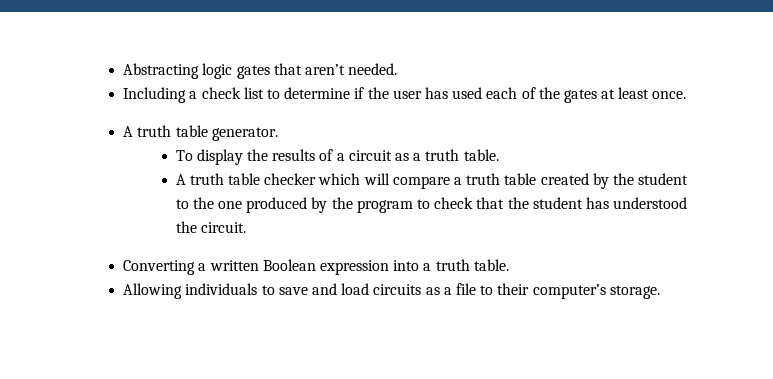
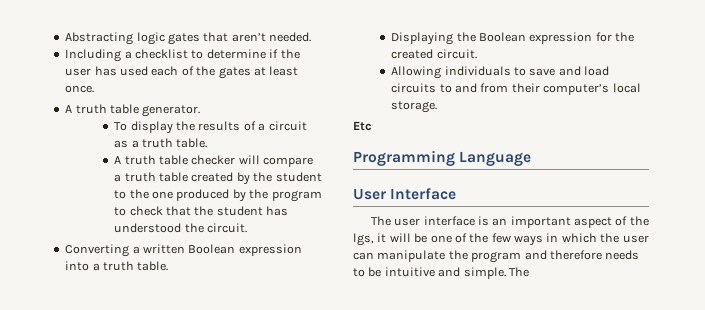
[201,87,264,99] check list -> [135,49,189,59] checklist
[318,173,361,185] which -> (236, 160) none
(509, 265) none -> [391,32,635,45] [391,49,477,59] // Displaying the Boolean expression for the created circuit.
[425,283,494,295] as a file to -> [439,83,509,93] to and from
(606, 291) none -> [612,83,641,93] local
(660, 292) none -> [353,121,372,131] [353,150,532,166] [353,188,457,200] [370,216,649,228] [353,233,649,246] [353,250,640,263] [353,267,529,279] // Etc // Programming Language // User Interface // The user interface is an important aspect of the lgs, it will be one of the few ways in which the user can manipulate the program and therefore needs to be intuitive and simple. The

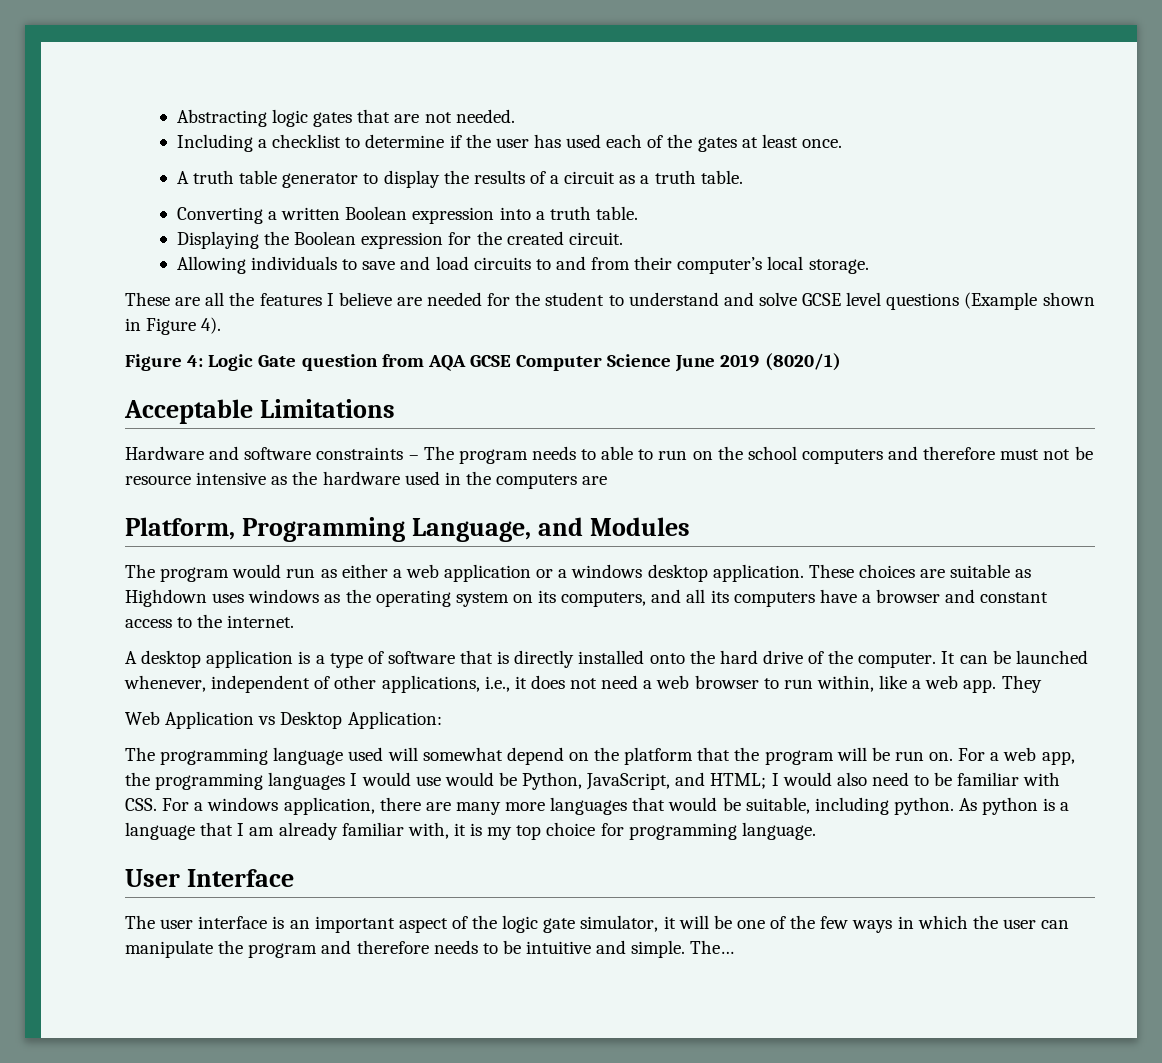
[231,33,266,42] aren’t -> [394,112,452,123] are not
[142,105,201,117] [114,122,128,131] generator. // To -> [282,173,379,188] generator to
[114,155,314,167] [114,172,322,185] [114,189,322,202] [114,206,289,216] [114,223,248,233] // A truth table checker will compare a truth table created by the student to the one produced by the program to check that the student has understood the circuit. -> (743, 177) none
[353,121,372,131] [353,150,532,166] Etc // Programming Language -> [125,292,1095,310] [125,317,222,335] [125,353,841,372] [124,399,395,424] [125,446,1093,464] [125,471,608,489] [125,517,690,542] [125,564,1032,582] [125,589,1049,607] [125,614,295,628] [125,650,1088,668] [124,675,1042,693] [125,711,442,729] [125,747,1075,765] [125,772,1061,790] [125,797,1070,815] [125,822,816,840] These are all the features I believe are needed for the student to understand and solve GCSE level questions (Example shown in Figure 4). // Figure 4: Logic Gate question from AQA GCSE Computer Science June 2019 (8020/1) // Acceptable Limitations // Hardware and software constraints – The program needs to able to run on the school computers and therefore must not be resource intensive as the hardware used in the computers are // Platform, Programming Language, and Modules // The program would run as either a web application or a windows desktop application. These choices are suitable as Highdown uses windows as the operating system on its computers, and all its computers have a browser and constant access to the internet. // A desktop application is a type of software that is directly installed onto the hard drive of the computer. It can be launched whenever, independent of other applications, i.e., it does not need a web browser to run within, like a web app. They // Web Application vs Desktop Application: // The programming language used will somewhat depend on the platform that the program will be run on. For a web app, the programming languages I would use would be Python, JavaScript, and HTML; I would also need to be familiar with CSS. For a windows application, there are many more languages that would be suitable, including python. As python is a language that I am already familiar with, it is my top choice for programming language.
[353,233,374,246] lgs, -> [502,915,659,933] logic gate simulator,
[508,267,529,277] The -> [690,940,735,954] The…

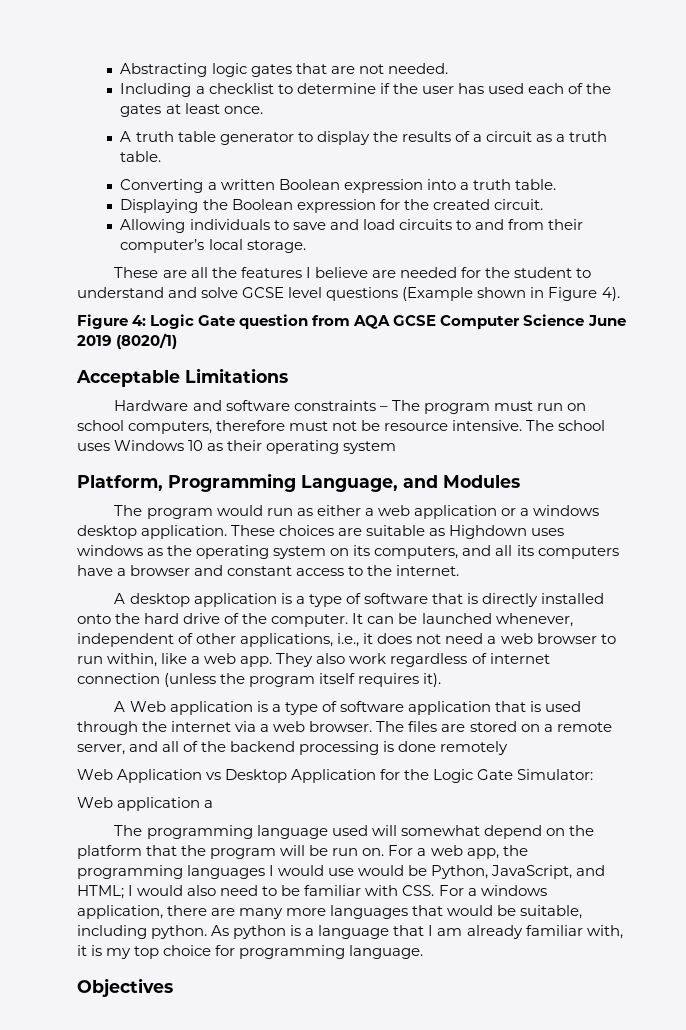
[531,446,919,464] needs to able to run on the school computers and -> [493,401,586,411] [77,420,213,434] must run on school computers,
[196,471,608,489] intensive as the hardware used in the computers are -> [452,420,606,431] [77,440,397,454] intensive. The school uses Windows 10 as their operating system
[125,711,442,729] // Web Application vs Desktop Application: -> [316,653,550,667] [77,673,442,687] [114,701,582,715] [77,721,612,735] [77,741,509,755] [77,769,594,783] [77,797,214,811] also work regardless of internet connection (unless the program itself requires it). // A Web application is a type of software application that is used through the internet via a web browser. The files are stored on a remote server, and all of the backend processing is done remotely // Web Application vs Desktop Application for the Logic Gate Simulator: // Web application a
[125,869,294,887] [125,915,1070,933] [125,940,735,958] User Interface // The user interface is an important aspect of the logic gate simulator, it will be one of the few ways in which the user can manipulate the program and therefore needs to be intuitive and simple. The… -> [77,978,173,997] Objectives

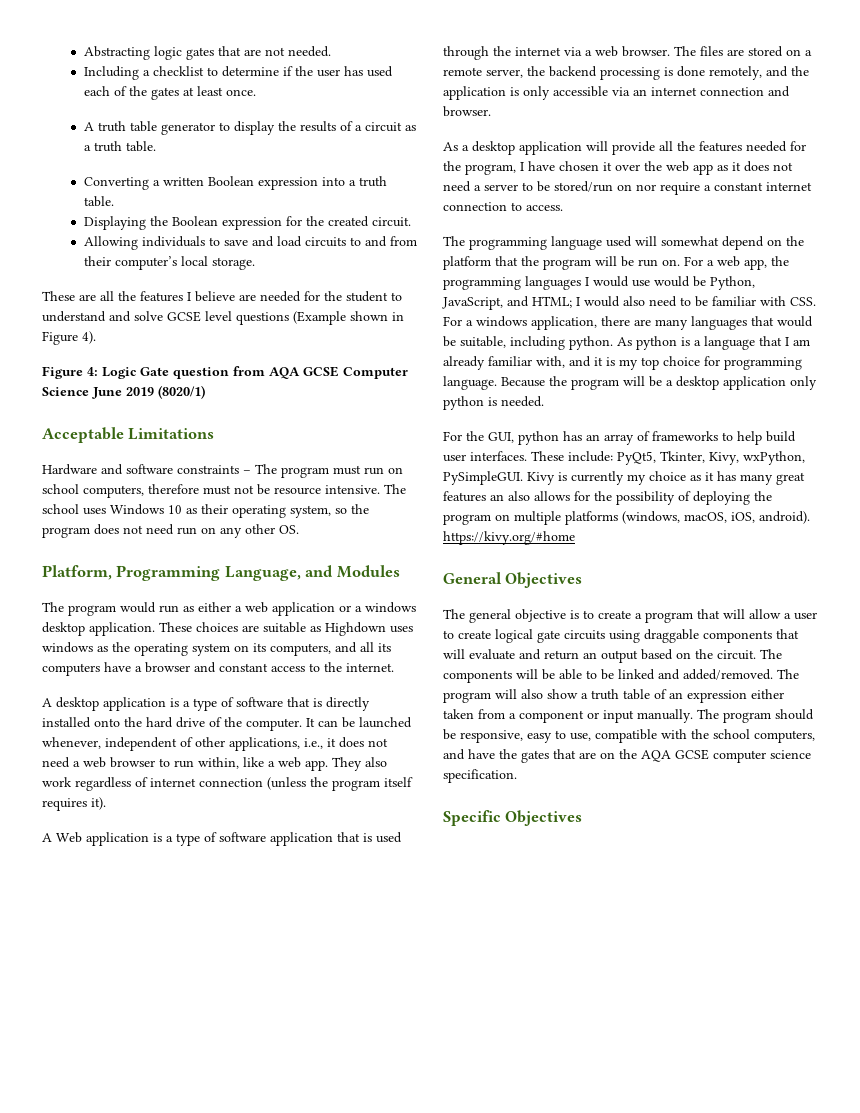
[343,441,397,454] system -> [290,504,369,518] [42,524,299,538] system, so the program does not need run on any other OS.
[129,741,199,752] and all of -> (523, 73) none
[440,741,509,755] [77,769,594,783] [77,797,214,811] remotely // Web Application vs Desktop Application for the Logic Gate Simulator: // Web application a -> [709,66,809,80] [443,86,790,100] [443,106,491,117] [443,141,806,155] [443,161,793,175] [443,181,812,195] [443,202,563,211] remotely, and the application is only accessible via an internet connection and browser. // As a desktop application will provide all the features needed for the program, I have chosen it over the web app as it does not need a server to be stored/run on nor require a constant internet connection to access.
[286,908,327,916] more -> (688, 324) none
(623, 932) none -> [569,356,591,367] and
(424, 952) // -> [501,376,817,390] [443,396,544,410] [443,431,796,445] [443,451,805,465] [443,471,805,485] [443,491,772,505] [443,511,810,525] [443,531,575,545] [443,572,583,588] [443,609,817,623] [443,629,799,643] [443,649,782,663] [443,669,799,683] [443,689,784,703] [443,709,814,723] [443,729,815,743] [443,749,811,763] [443,769,517,783] [443,810,501,826] Because the program will be a desktop application only python is needed. // For the GUI, python has an array of frameworks to help build user interfaces. These include: PyQt5, Tkinter, Kivy, wxPython, PySimpleGUI. Kivy is currently my choice as it has many great features an also allows for the possibility of deploying the program on multiple platforms (windows, macOS, iOS, android). https://kivy.org/#home // General Objectives // The general objective is to create a program that will allow a user to create logical gate circuits using draggable components that will evaluate and return an output based on the circuit. The components will be able to be linked and added/removed. The program will also show a truth table of an expression either taken from a component or input manually. The program should be responsive, easy to use, compatible with the school computers, and have the gates that are on the AQA GCSE computer science specification. // Specific

